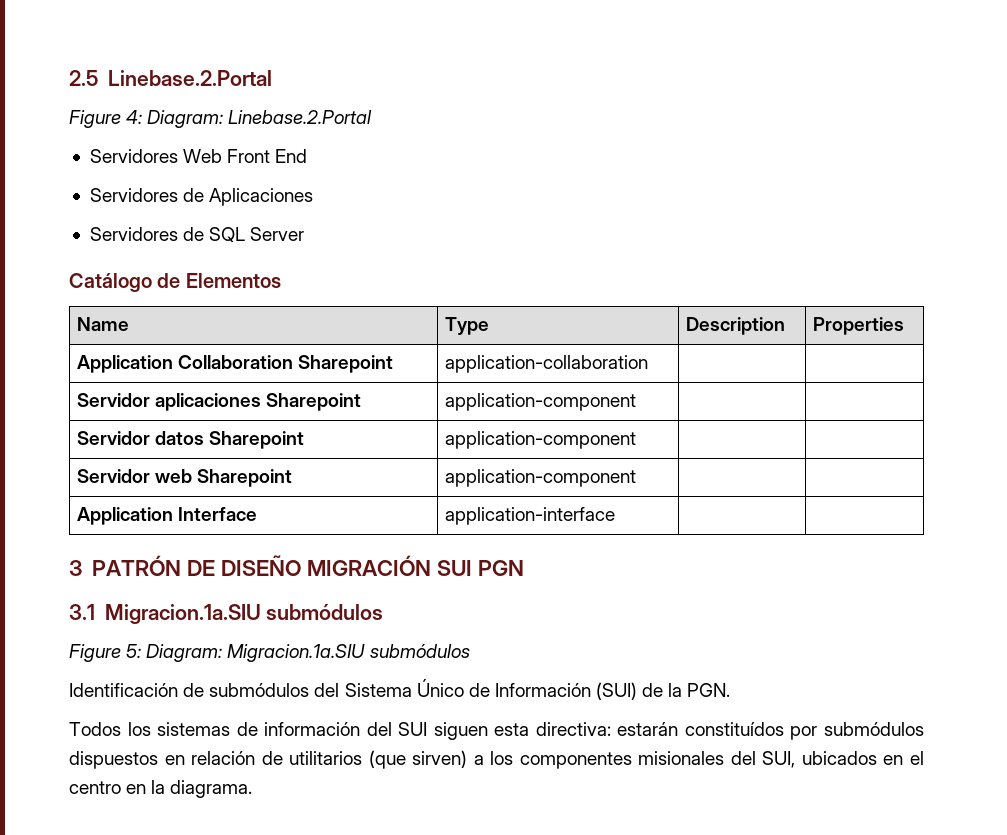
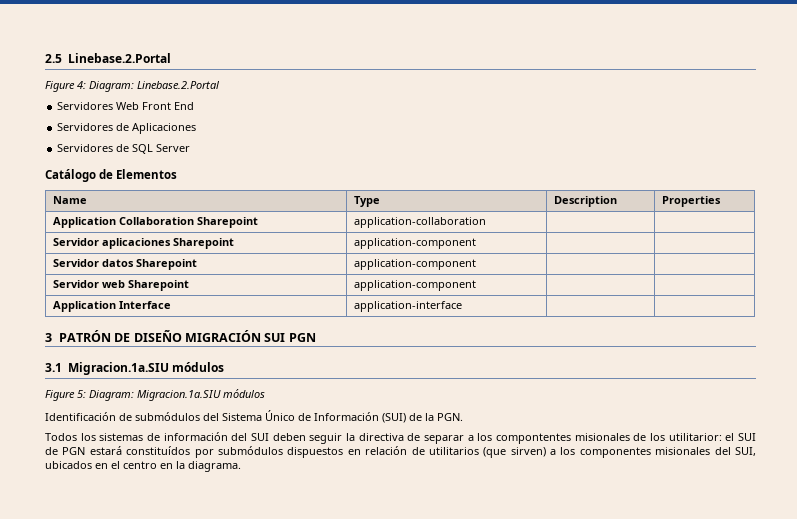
[266,604,384,620] submódulos -> [171,362,224,372] módulos
[369,643,470,658] submódulos -> [223,389,265,398] módulos
[433,722,679,740] siguen esta directiva: estarán -> [272,433,756,444] [45,446,122,455] deben seguir la directiva de separar a los compontentes misionales de los utilitarior: el SUI de PGN estará

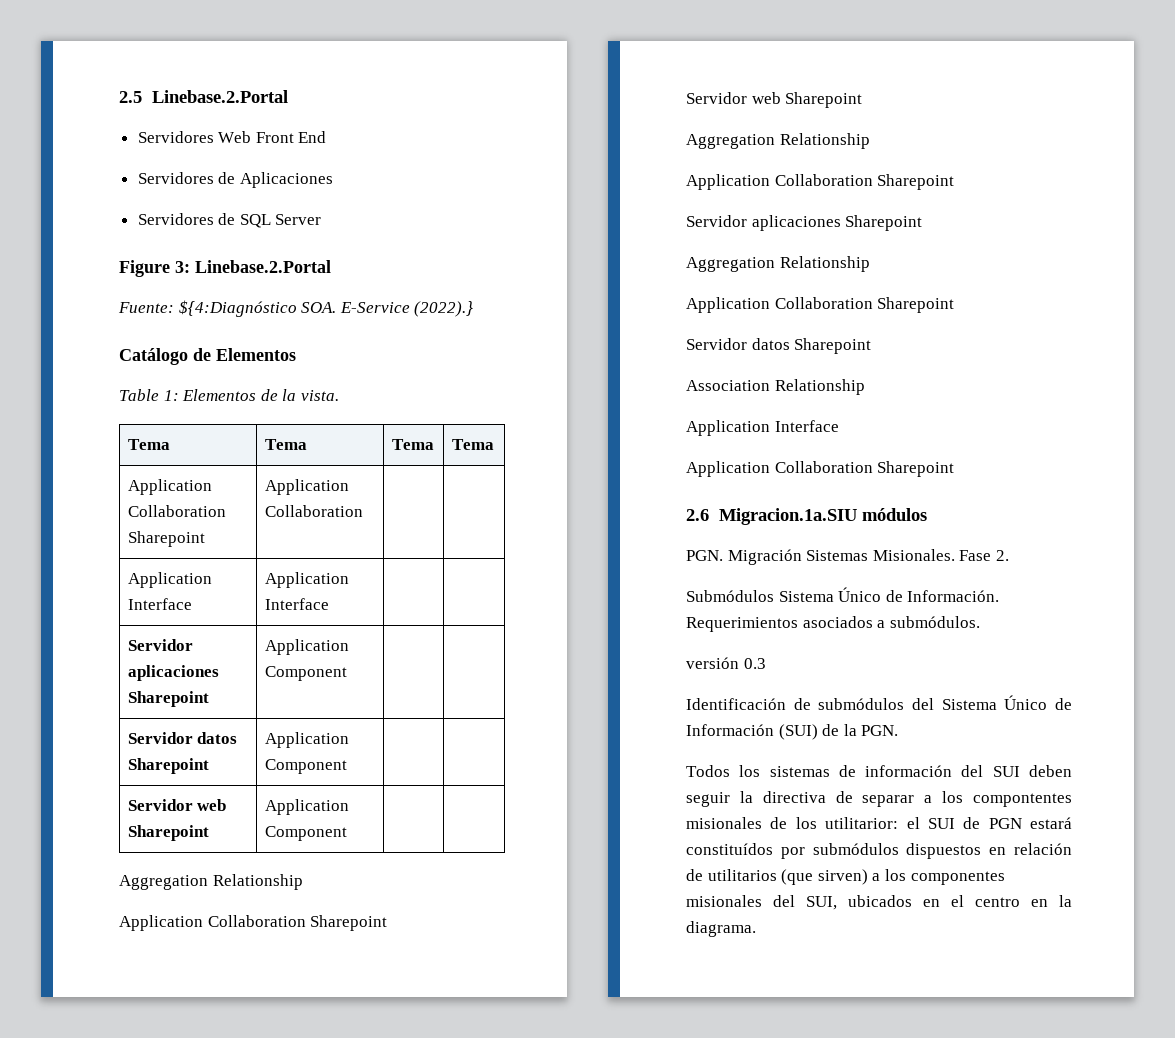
[45,81,220,92] // Figure 4: Diagram: Linebase.2.Portal -> (288, 96) none
[45,169,178,182] [52,196,87,204] [353,196,380,207] [553,196,617,207] [661,196,721,207] [52,217,258,228] [353,217,486,228] Catálogo de Elementos // Name | Type | Description | Properties // Application Collaboration Sharepoint | application-collaboration -> [119,260,331,277] [118,300,474,317] [119,348,296,365] [119,389,339,401] [127,439,170,450] [264,439,307,450] [391,439,434,450] [451,439,494,450] [127,479,212,495] [127,505,226,517] [127,531,205,547] [264,479,349,495] [264,505,363,517] [127,572,212,588] [127,598,192,610] [264,572,349,588] [264,598,329,610] Figure 3: Linebase.2.Portal // Fuente: ${4:Diagnóstico SOA. E-Service (2022).} // Catálogo de Elementos // Table 1: Elementos de la vista. // Tema | Tema | Tema | Tema // Application Collaboration Sharepoint | Application Collaboration | | // Application Interface | Application Interface
[353,238,476,249] application-component -> [264,639,349,655] [264,666,347,681] Application Component
[353,259,476,270] application-component -> [264,732,349,748] [264,759,347,774] Application Component
[353,280,476,291] [52,301,171,312] [353,301,462,312] [45,330,316,342] [45,362,224,375] [45,389,265,401] application-component | | // Application Interface | application-interface | | // 3 PATRÓN DE DISEÑO MIGRACIÓN SUI PGN // 3.1 Migracion.1a.SIU módulos // Figure 5: Diagram: Migracion.1a.SIU módulos -> [264,799,349,815] [264,826,347,841] [119,874,303,890] [119,915,388,931] [686,92,863,108] [686,133,870,149] [686,174,955,190] [686,215,923,231] [686,256,870,272] [686,297,955,313] [686,338,872,354] [686,379,865,395] [686,420,839,436] [686,461,955,477] [686,508,927,525] [686,549,1009,565] [686,587,1000,602] [686,616,980,632] [686,657,766,669] Application Component | | // Aggregation Relationship // Application Collaboration Sharepoint // Servidor web Sharepoint // Aggregation Relationship // Application Collaboration Sharepoint // Servidor aplicaciones Sharepoint // Aggregation Relationship // Application Collaboration Sharepoint // Servidor datos Sharepoint // Association Relationship // Application Interface // Application Collaboration Sharepoint // 2.6 Migracion.1a.SIU módulos // PGN. Migración Sistemas Misionales. Fase 2. // Submódulos Sistema Único de Información. Requerimientos asociados a submódulos. // versión 0.3

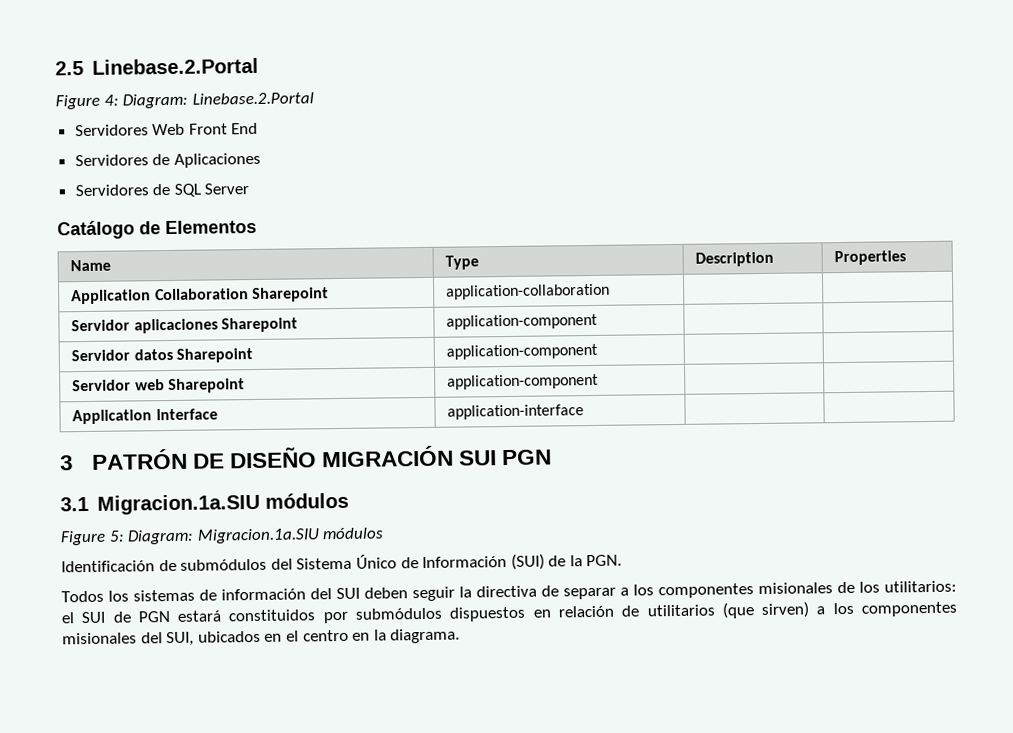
(288, 96) none -> [55,92,314,110] // Figure 4: Diagram: Linebase.2.Portal
[119,260,331,277] [118,300,474,317] [119,348,296,365] [119,389,339,401] [127,439,170,450] [264,439,307,450] [391,439,434,450] [451,439,494,450] [127,479,212,495] [127,505,226,517] [127,531,205,547] [264,479,349,495] [264,505,363,517] [127,572,212,588] [127,598,192,610] [264,572,349,588] [264,598,329,610] Figure 3: Linebase.2.Portal // Fuente: ${4:Diagnóstico SOA. E-Service (2022).} // Catálogo de Elementos // Table 1: Elementos de la vista. // Tema | Tema | Tema | Tema // Application Collaboration Sharepoint | Application Collaboration | | // Application Interface | Application Interface -> [57,219,257,240] [70,259,112,272] [445,255,480,270] [695,251,775,267] [834,250,907,266] [71,287,329,305] [446,283,611,300] Catálogo de Elementos // Name | Type | Description | Properties // Application Collaboration Sharepoint | application-collaboration
[264,639,349,655] [264,666,347,681] Application Component -> [446,313,599,330] application-component
[264,732,349,748] [264,759,347,774] Application Component -> [446,343,599,360] application-component
[264,799,349,815] [264,826,347,841] [119,874,303,890] [119,915,388,931] [686,92,863,108] [686,133,870,149] [686,174,955,190] [686,215,923,231] [686,256,870,272] [686,297,955,313] [686,338,872,354] [686,379,865,395] [686,420,839,436] [686,461,955,477] [686,508,927,525] [686,549,1009,565] [686,587,1000,602] [686,616,980,632] [686,657,766,669] Application Component | | // Aggregation Relationship // Application Collaboration Sharepoint // Servidor web Sharepoint // Aggregation Relationship // Application Collaboration Sharepoint // Servidor aplicaciones Sharepoint // Aggregation Relationship // Application Collaboration Sharepoint // Servidor datos Sharepoint // Association Relationship // Application Interface // Application Collaboration Sharepoint // 2.6 Migracion.1a.SIU módulos // PGN. Migración Sistemas Misionales. Fase 2. // Submódulos Sistema Único de Información. Requerimientos asociados a submódulos. // versión 0.3 -> [447,373,600,390] [72,408,218,425] [447,404,585,420] [60,445,553,471] [60,492,349,515] [60,527,385,546] application-component | | // Application Interface | application-interface | | // 3 PATRÓN DE DISEÑO MIGRACIÓN SUI PGN // 3.1 Migracion.1a.SIU módulos // Figure 5: Diagram: Migracion.1a.SIU módulos
[973,793,1072,807] compontentes -> [658,583,754,599] componentes
[825,817,899,829] utilitarior: -> [884,580,957,593] utilitarios:
[686,843,773,855] constituídos -> [228,609,316,622] constituidos

